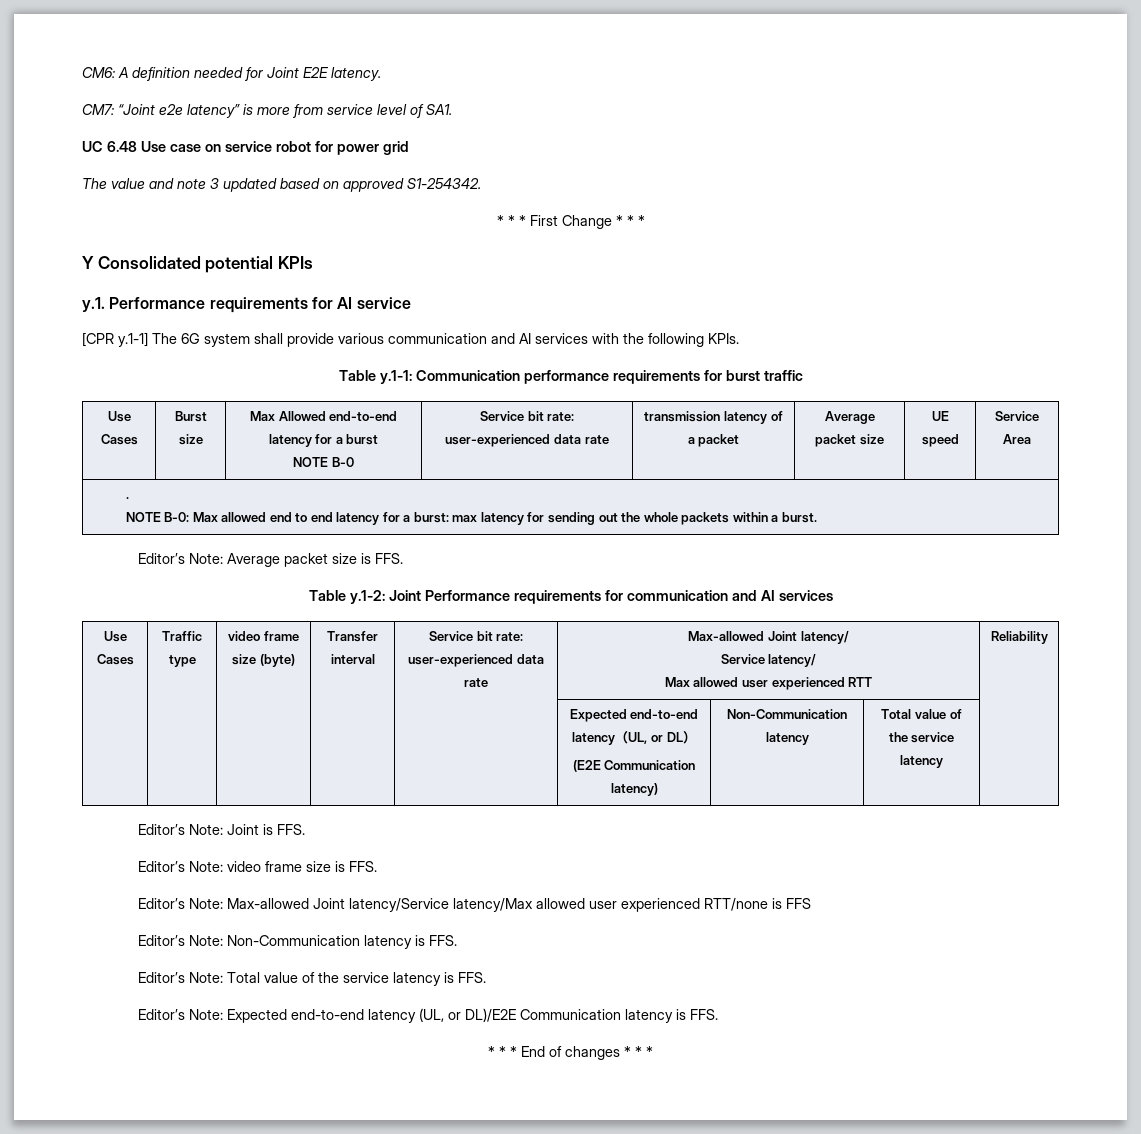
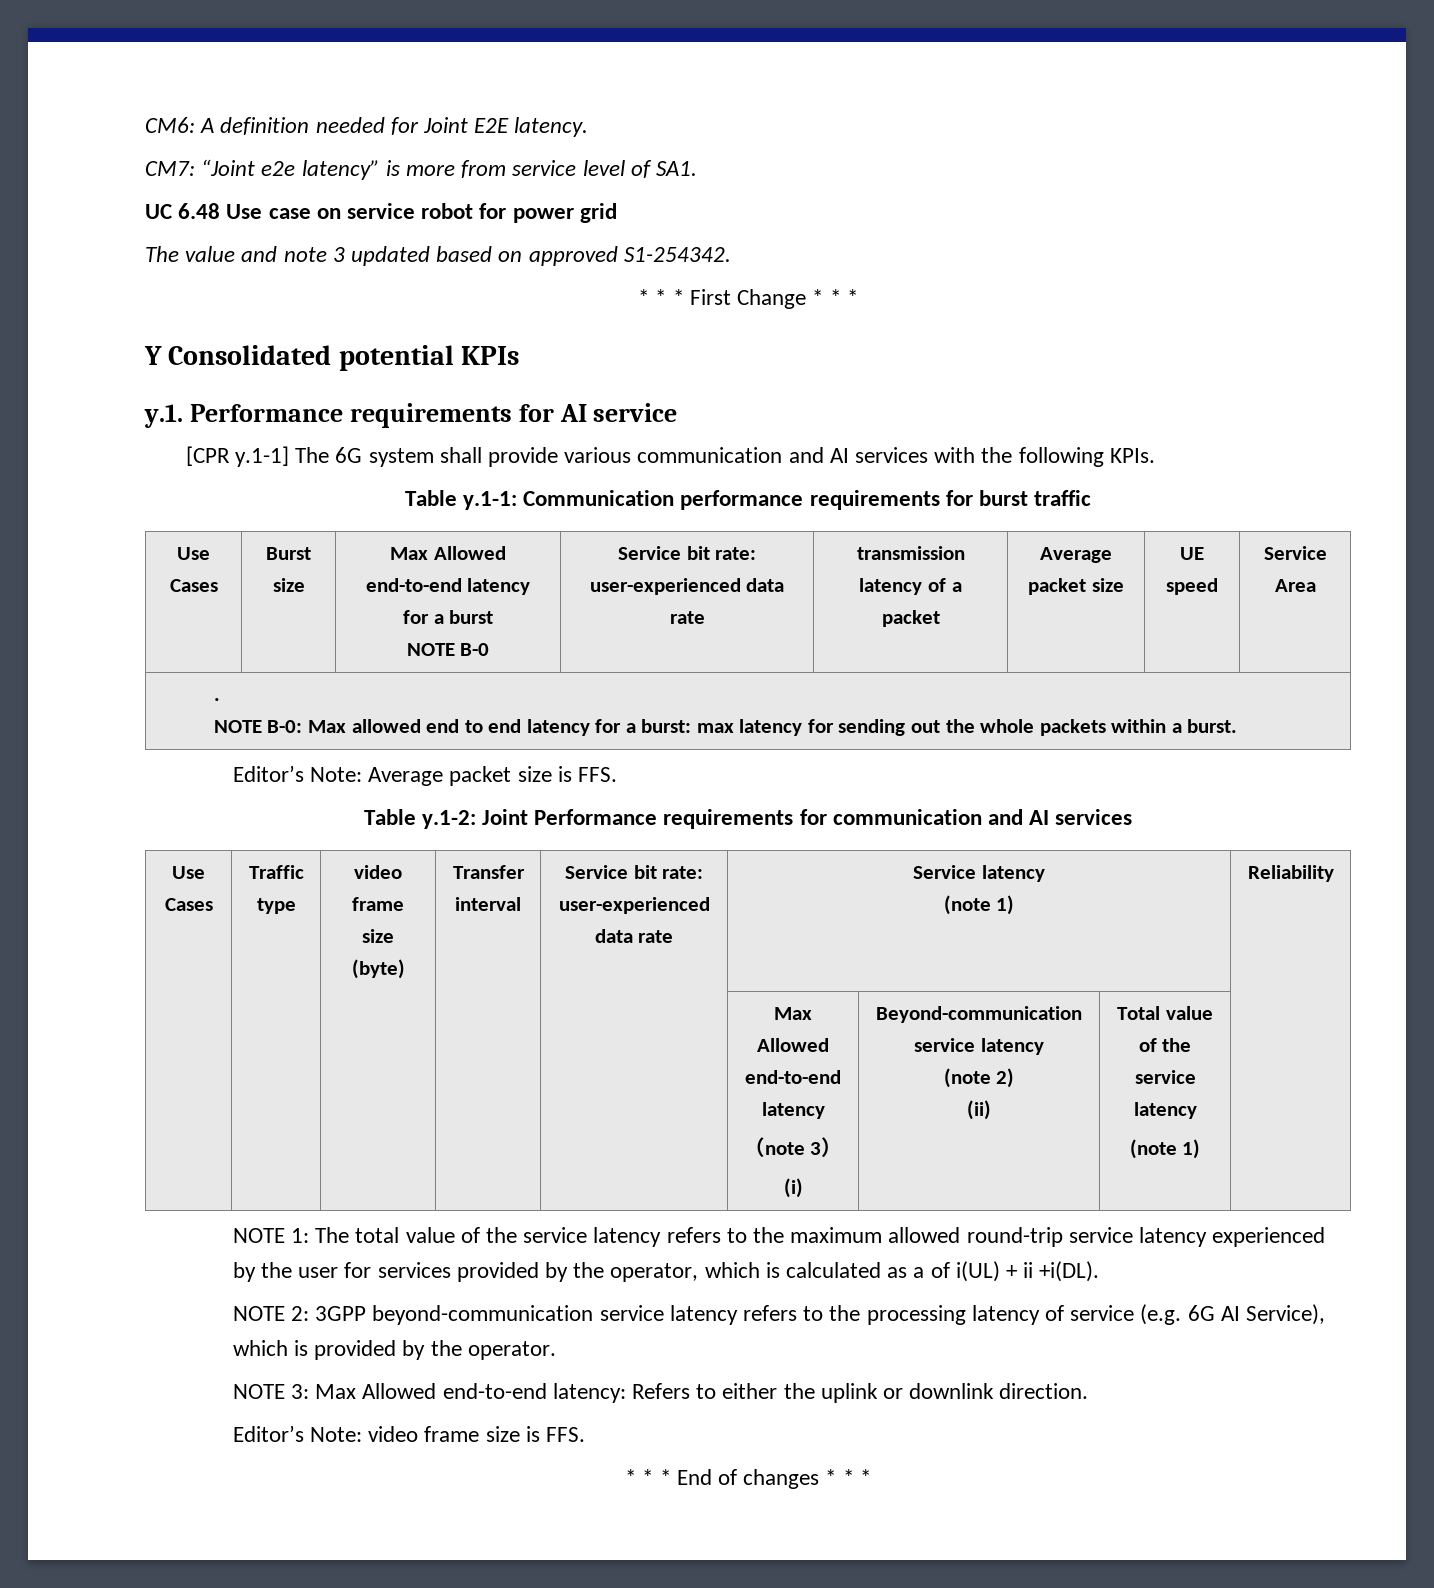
[688,631,849,644] [720,654,817,667] [664,677,873,690] Max-allowed Joint latency/ // Service latency/ // Max allowed user experienced RTT -> [913,865,1045,882] [943,895,1015,915] Service latency // (note 1)
[569,709,699,722] [572,731,696,745] [572,760,696,772] [610,783,658,796] [727,709,847,719] [765,732,809,745] [881,709,962,719] [888,732,955,743] [900,755,943,768] [137,824,305,835] Expected end-to-end latency（UL, or DL） // (E2E Communication latency) | Non-Communication latency | Total value of the service latency | // Editor’s Note: Joint is FFS. -> [774,1007,812,1020] [757,1038,829,1052] [745,1070,841,1084] [761,1102,825,1119] [743,1137,843,1157] [783,1178,803,1198] [876,1006,1082,1023] [914,1038,1044,1055] [943,1068,1015,1088] [967,1100,991,1120] [1117,1006,1213,1020] [1138,1038,1192,1052] [1134,1070,1196,1084] [1133,1102,1197,1119] [1129,1139,1201,1159] [232,1227,1326,1247] [232,1261,1100,1282] [232,1304,1326,1325] [232,1340,556,1360] [232,1383,1089,1403] Max Allowed end-to-end latency // （note 3） // (i) | Beyond-communication service latency // (note 2) // (ii) | Total value of the service latency // (note 1) | // NOTE 1: The total value of the service latency refers to the maximum allowed round-trip service latency experienced by the user for services provided by the operator, which is calculated as a of i(UL) + ii +i(DL). // NOTE 2: 3GPP beyond-communication service latency refers to the processing latency of service (e.g. 6G AI Service), which is provided by the operator. // NOTE 3: Max Allowed end-to-end latency: Refers to either the uplink or downlink direction.
[137,898,811,912] [137,935,457,949] [137,972,486,986] [137,1008,718,1023] // Editor’s Note: Max-allowed Joint latency/Service latency/Max allowed user experienced RTT/none is FFS // Editor’s Note: Non-Communication latency is FFS. // Editor’s Note: Total value of the service latency is FFS. // Editor’s Note: Expected end-to-end latency (UL, or DL)/E2E Communication latency is FFS. -> (585, 1434) none

